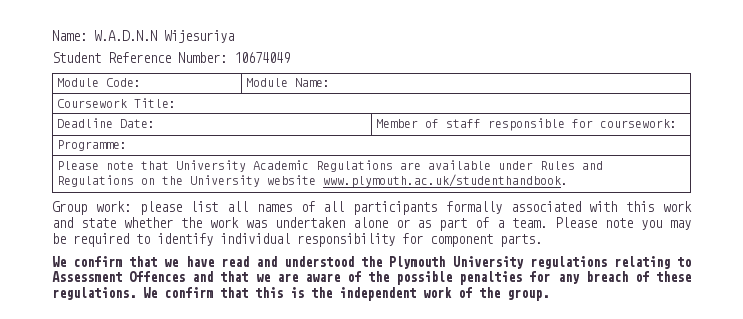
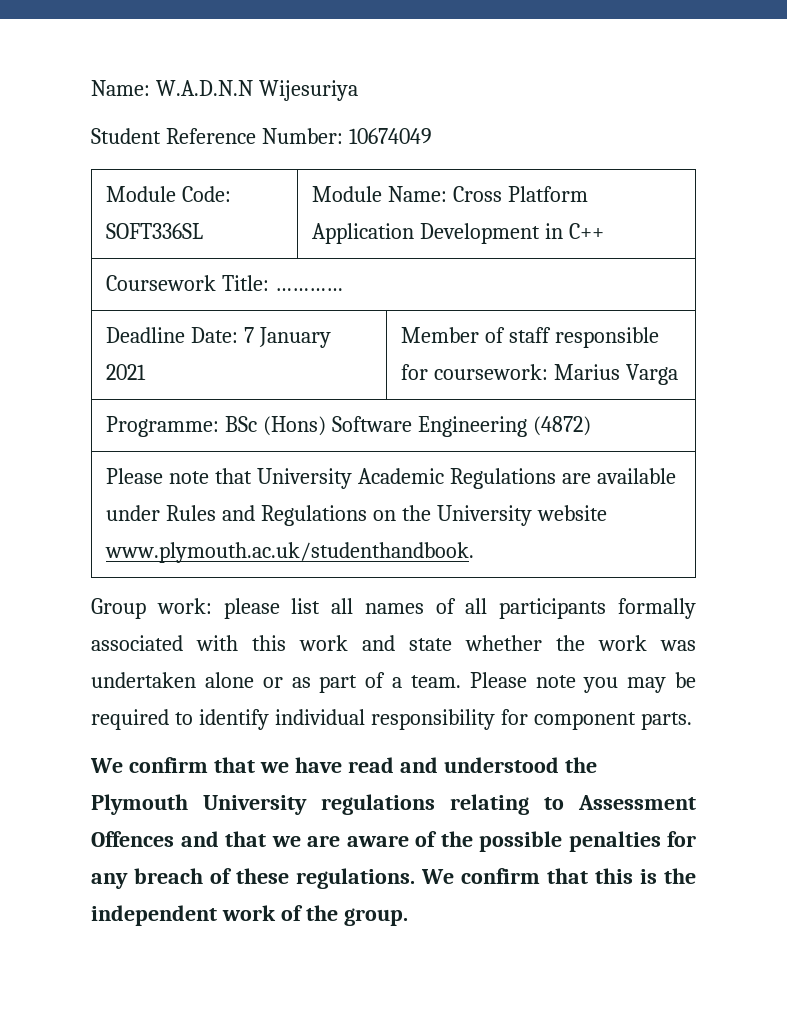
(141, 82) none -> [105,223,203,239] SOFT336SL
(330, 82) none -> [452,186,588,202] [311,223,604,244] Cross Platform Application Development in C++
(176, 103) none -> [274,288,343,291] …………
(155, 123) none -> [243,327,331,348] [105,364,146,380] 7 January 2021
(677, 123) none -> [553,364,678,385] Marius Varga
(127, 145) none -> [224,416,591,437] BSc (Hons) Software Engineering (4872)

